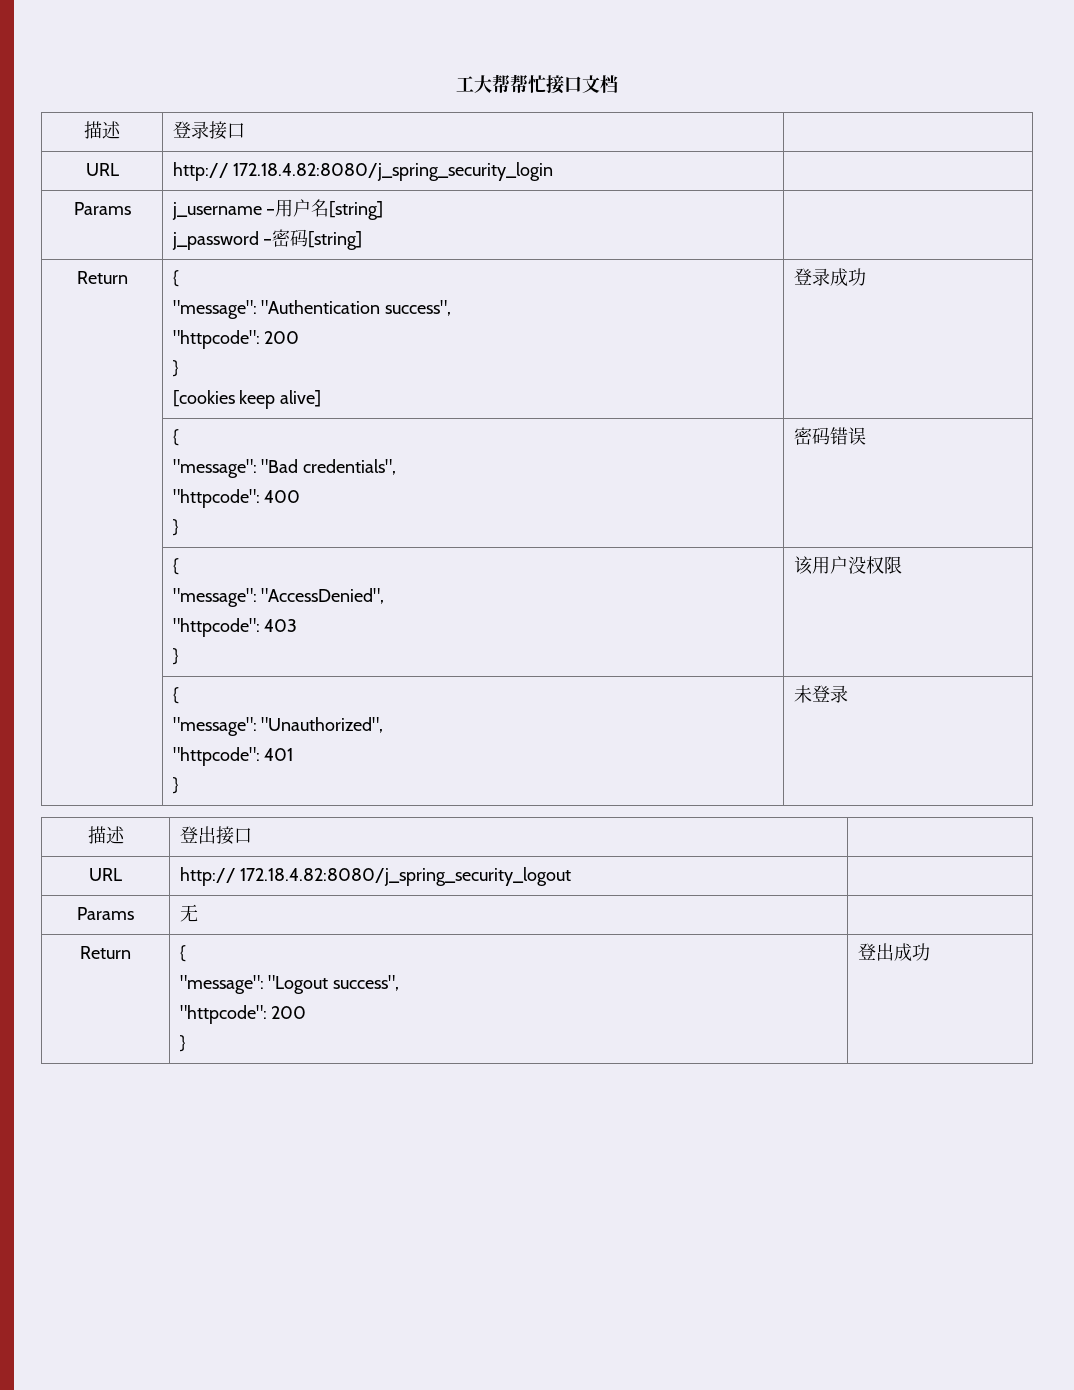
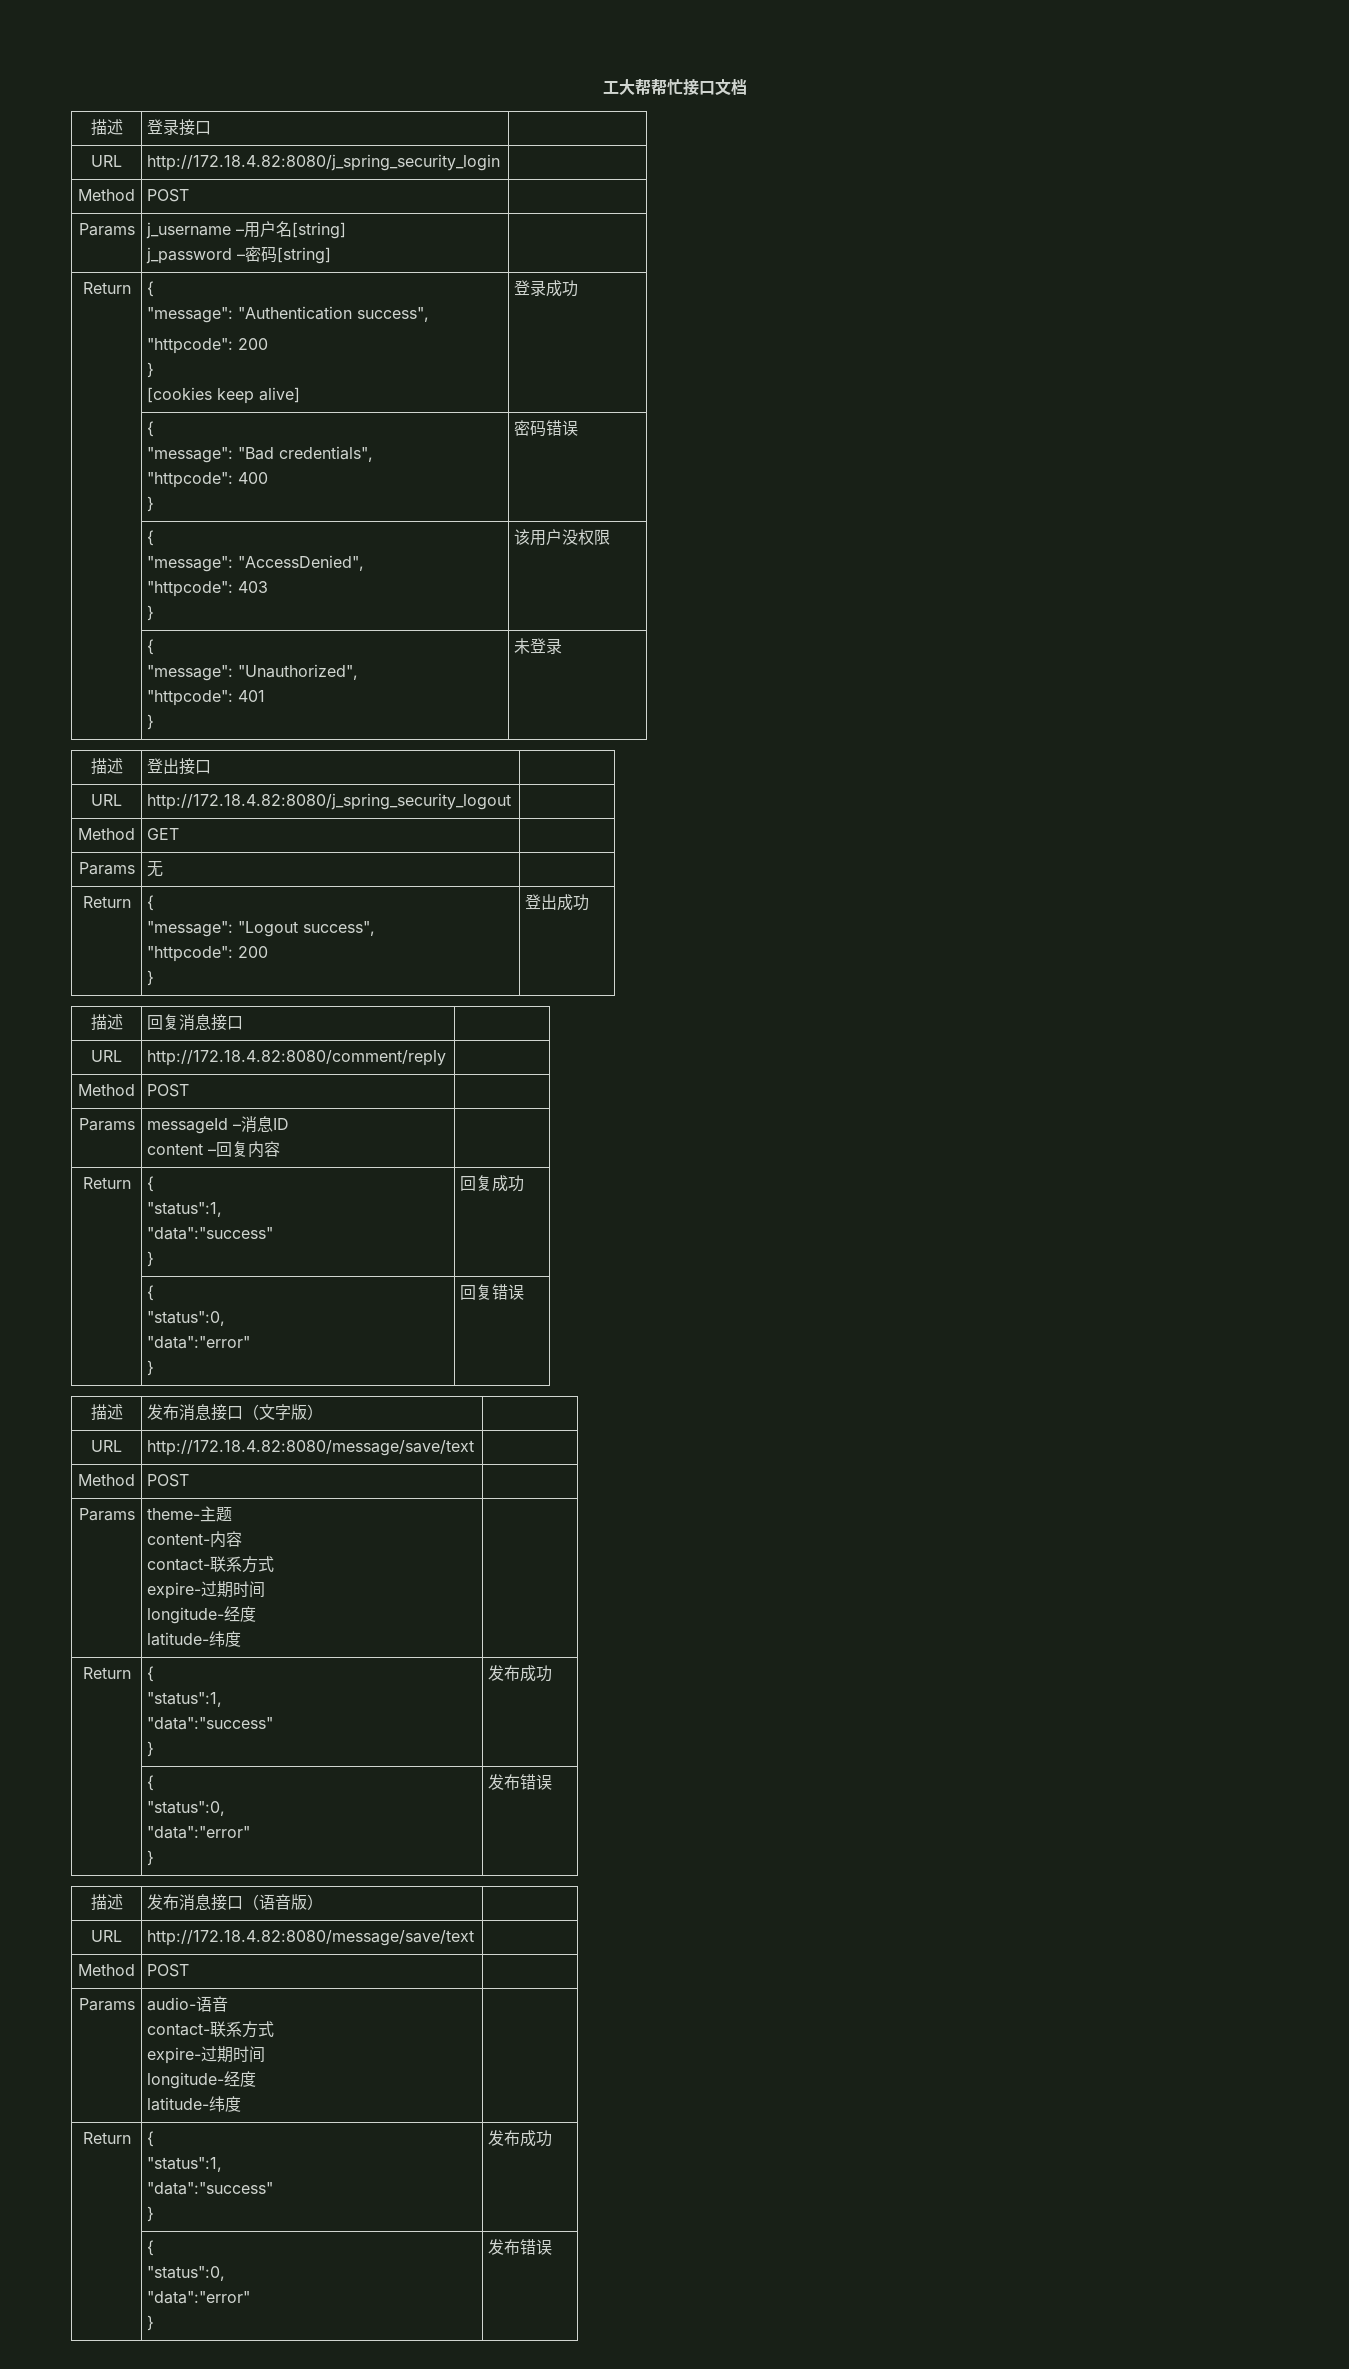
[172,162,554,181] http:// 172.18.4.82:8080/j_spring_security_login -> [147,154,501,171] [78,189,135,201] [147,189,190,202] http://172.18.4.82:8080/j_spring_security_login | // Method | POST
[179,867,572,886] http:// 172.18.4.82:8080/j_spring_security_logout -> [147,793,512,810] [78,828,135,840] [147,828,180,840] http://172.18.4.82:8080/j_spring_security_logout | // Method | GET
(930, 952) none -> [90,1014,123,1031] [147,1014,244,1031] [91,1050,122,1062] [147,1050,447,1066] [78,1084,135,1096] [147,1084,190,1097] [78,1118,135,1131] [147,1116,290,1134] [147,1141,281,1158] [82,1177,131,1189] [147,1176,155,1192] [147,1202,223,1217] [147,1227,274,1240] [147,1251,155,1267] [460,1175,525,1192] [147,1285,155,1301] [147,1311,226,1326] [147,1336,251,1349] [147,1360,155,1376] [460,1284,525,1300] [90,1404,123,1421] [147,1404,324,1421] [91,1440,122,1452] [147,1440,475,1456] [78,1474,135,1486] [147,1474,190,1487] [78,1508,135,1521] [147,1506,233,1522] [147,1531,243,1548] [147,1556,275,1573] [147,1581,266,1599] [147,1606,257,1624] [147,1631,242,1647] [82,1667,131,1679] [147,1666,155,1682] [147,1692,223,1707] [147,1717,274,1730] [147,1741,155,1757] [488,1665,553,1682] [147,1775,155,1791] [147,1801,226,1816] [147,1826,251,1839] [147,1850,155,1866] [488,1774,553,1790] [90,1894,123,1911] [147,1894,324,1911] [91,1930,122,1942] [147,1930,475,1946] [78,1964,135,1976] [147,1964,190,1977] [78,1998,135,2011] [147,1996,229,2012] [147,2021,275,2038] [147,2046,266,2064] [147,2071,257,2089] [147,2096,242,2112] [82,2132,131,2144] [147,2131,155,2147] [147,2157,223,2172] [147,2182,274,2195] [147,2206,155,2222] [488,2130,553,2147] [147,2240,155,2256] [147,2266,226,2281] [147,2291,251,2304] [147,2315,155,2331] [488,2239,553,2255] // 描述 | 回复消息接口 | // URL | http://172.18.4.82:8080/comment/reply | // Method | POST | // Params | messageId –消息ID // content –回复内容 | // Return | { // "status":1, // "data":"success" // } | 回复成功 // | { // "status":0, // "data":"error" // } | 回复错误 // 描述 | 发布消息接口（文字版） | // URL | http://172.18.4.82:8080/message/save/text | // Method | POST | // Params | theme-主题 // content-内容 // contact-联系方式 // expire-过期时间 // longitude-经度 // latitude-纬度 | // Return | { // "status":1, // "data":"success" // } | 发布成功 // | { // "status":0, // "data":"error" // } | 发布错误 // 描述 | 发布消息接口（语音版） | // URL | http://172.18.4.82:8080/message/save/text | // Method | POST | // Params | audio-语音 // contact-联系方式 // expire-过期时间 // longitude-经度 // latitude-纬度 | // Return | { // "status":1, // "data":"success" // } | 发布成功 // | { // "status":0, // "data":"error" // } | 发布错误

